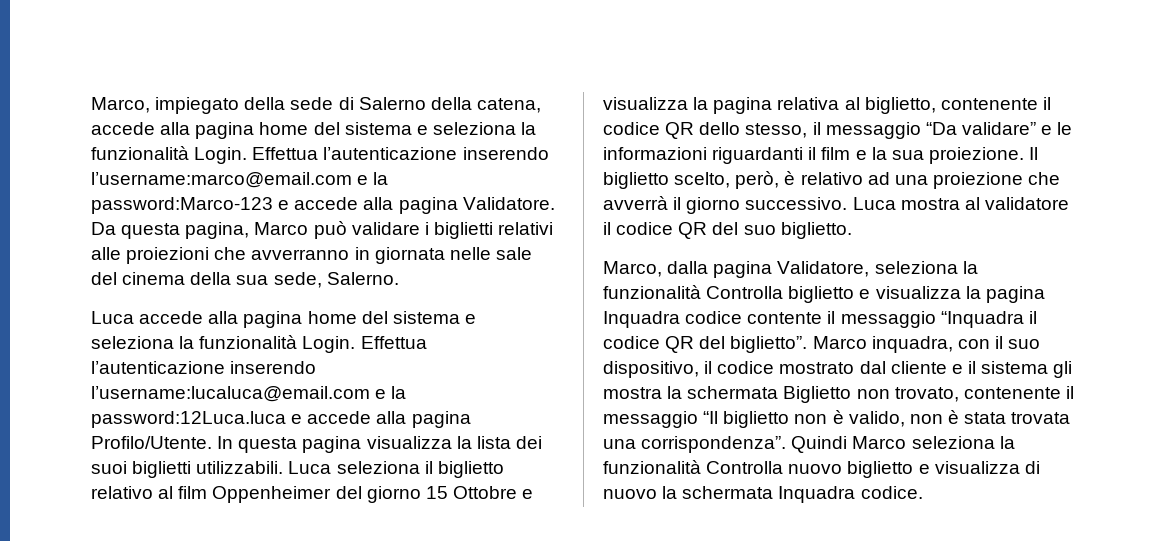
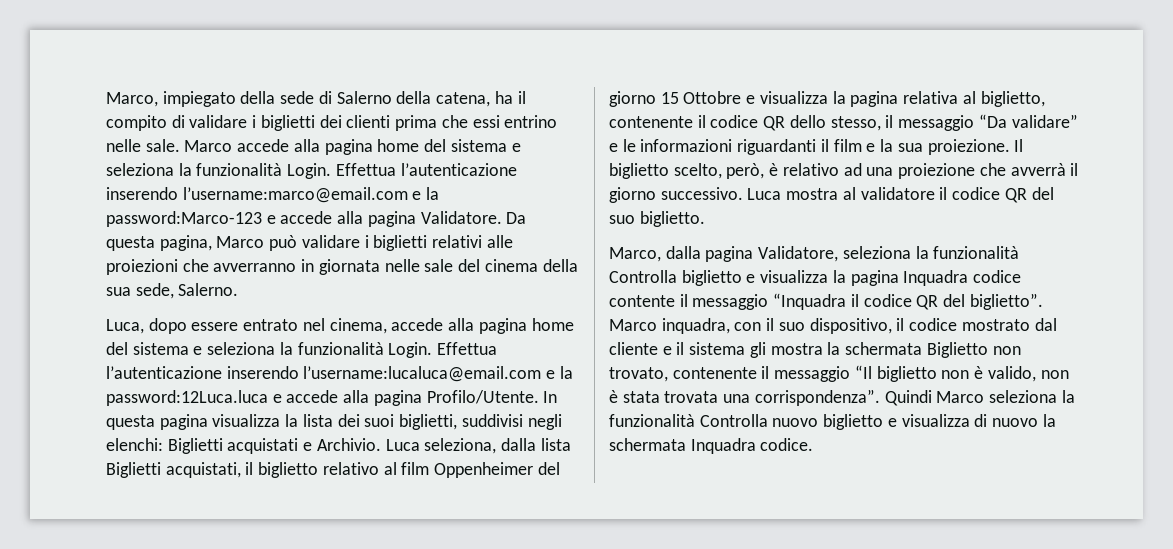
(541, 105) none -> [494,91,526,104] [106,115,558,131] [106,139,233,152] ha il compito di validare i biglietti dei clienti prima che essi entrino nelle sale. Marco
[91,311,134,324] Luca -> [106,318,387,334] Luca, dopo essere entrato nel cinema,
[132,461,420,478] biglietti utilizzabili. Luca seleziona -> [399,414,562,430] [106,438,571,454] [106,462,241,478] biglietti, suddivisi negli elenchi: Biglietti acquistati e Archivio. Luca seleziona, dalla lista Biglietti acquistati,

